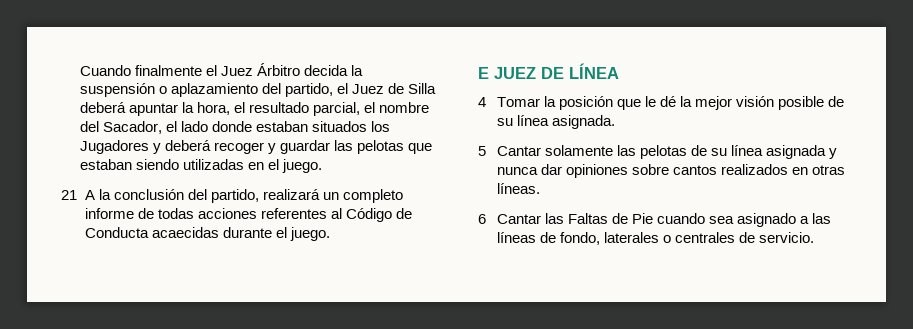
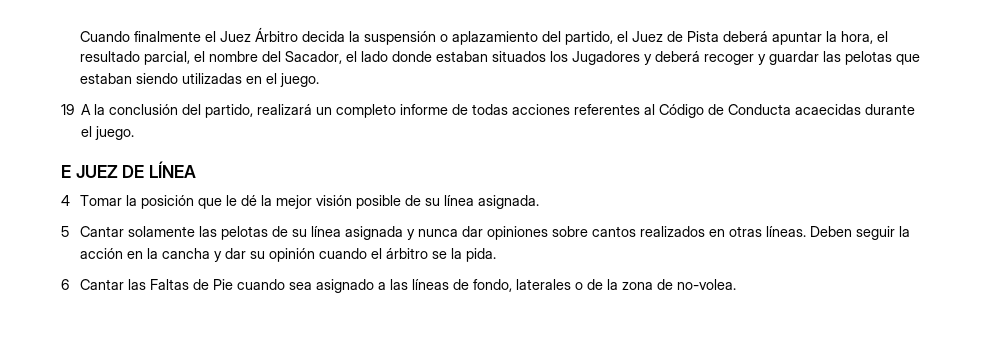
[407,83,436,94] Silla -> [686,31,719,42] Pista
[61,190,77,200] 21 -> [61,104,74,115] 19
(540, 188) none -> [809,226,910,240] [79,248,496,262] Deben seguir la acción en la cancha y dar su opinión cuando el árbitro se la pida.
[674,232,814,243] centrales de servicio. -> [586,279,736,290] de la zona de no-volea.

